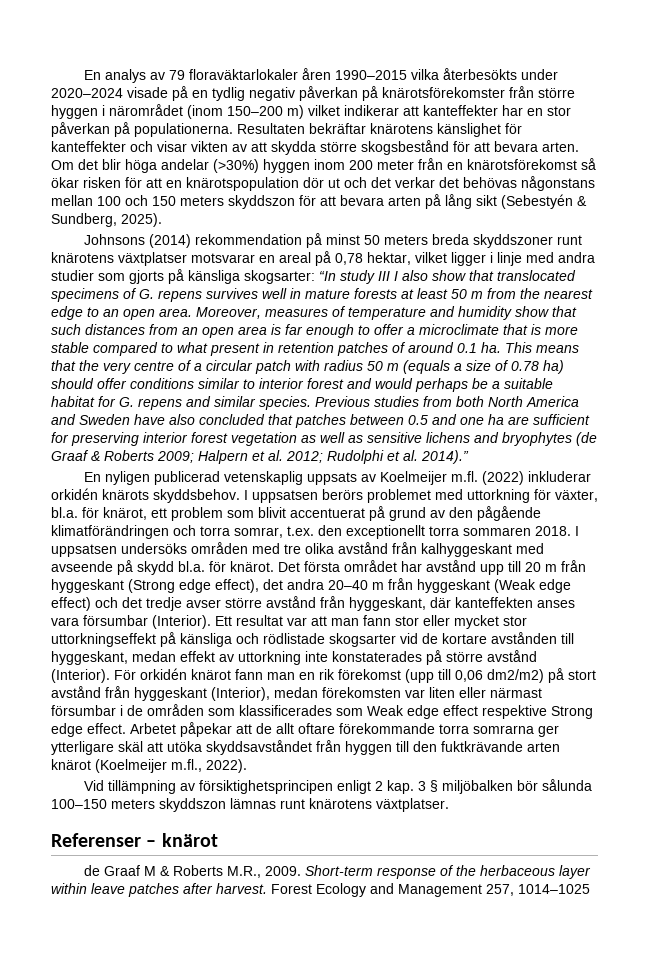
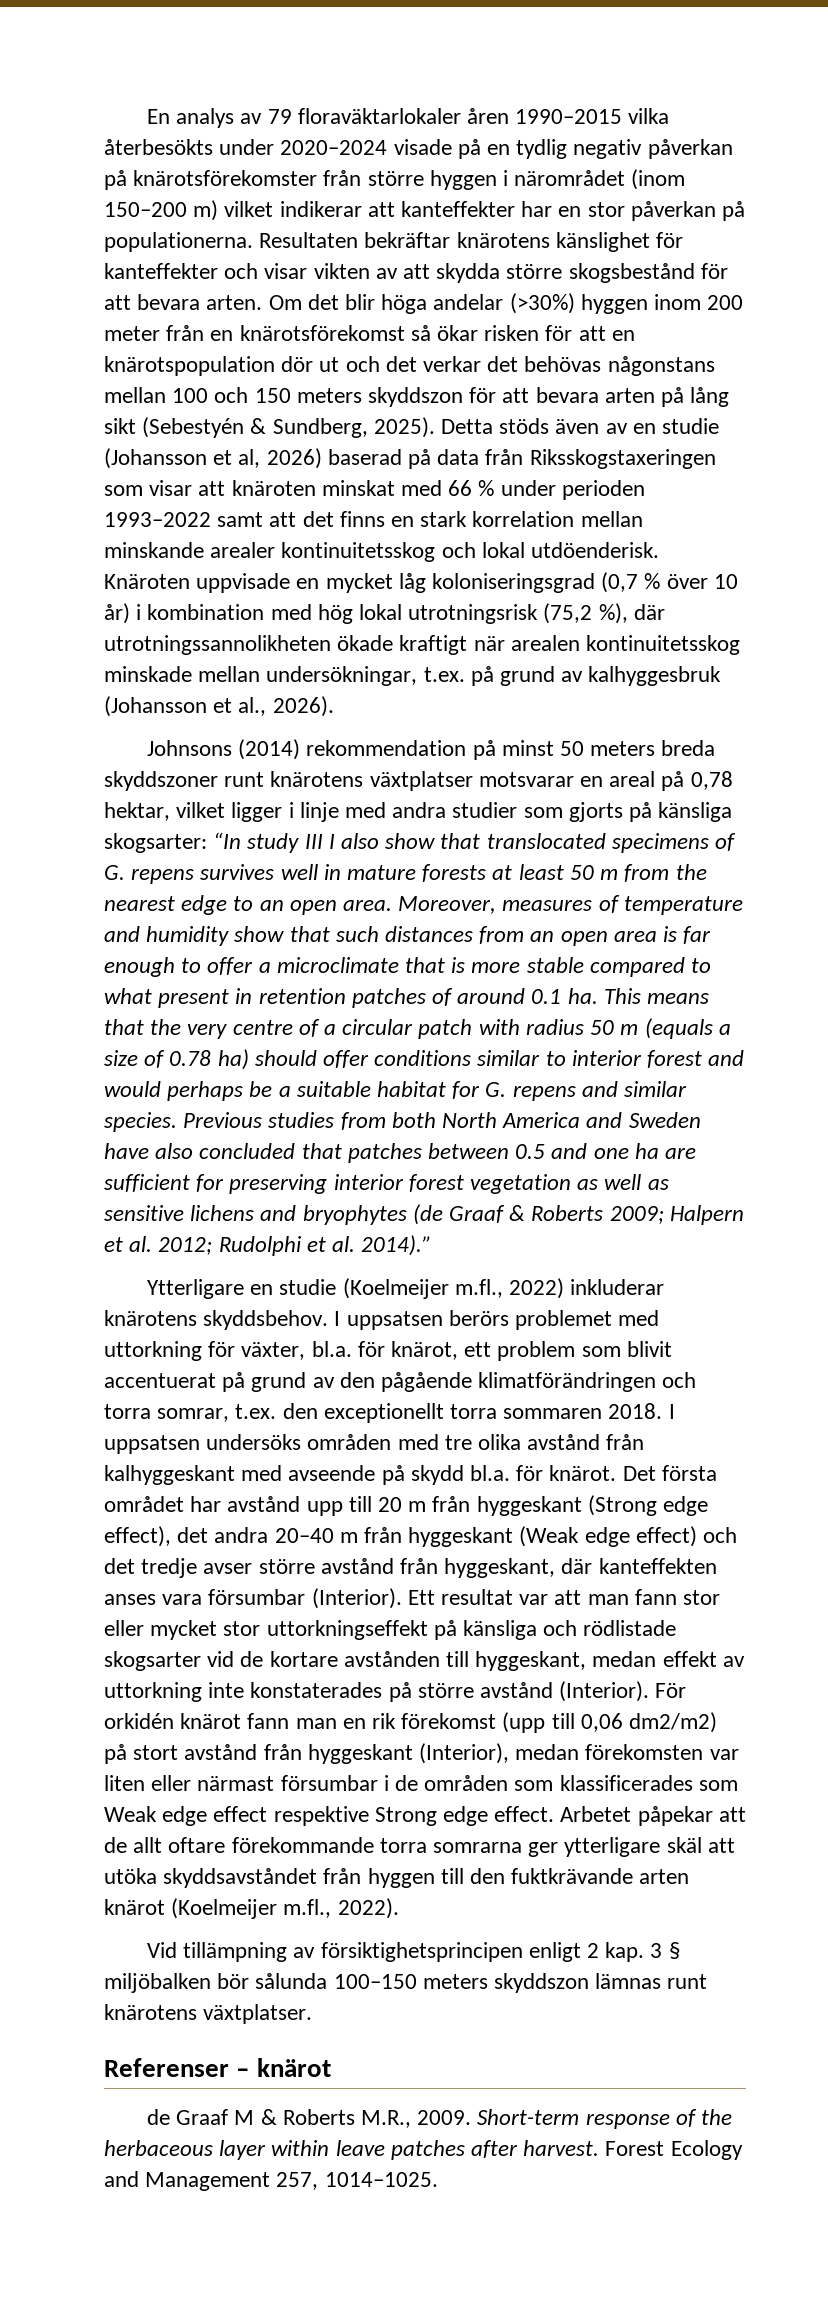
(162, 220) none -> [441,418,720,434] [104,448,716,469] [104,480,645,500] [104,511,643,527] [104,542,660,562] [104,572,738,593] [104,603,665,624] [104,635,741,655] [104,666,722,686] [104,696,334,717] Detta stöds även av en studie (Johansson et al, 2026) baserad på data från Riksskogstaxeringen som visar att knäroten minskat med 66 % under perioden 1993–2022 samt att det finns en stark korrelation mellan minskande arealer kontinuitetsskog och lokal utdöenderisk. Knäroten uppvisade en mycket låg koloniseringsgrad (0,7 % över 10 år) i kombination med hög lokal utrotningsrisk (75,2 %), där utrotningssannolikheten ökade kraftigt när arealen kontinuitetsskog minskade mellan undersökningar, t.ex. på grund av kalhyggesbruk (Johansson et al., 2026).
[83,471,591,485] [51,488,149,500] En nyligen publicerad vetenskaplig uppsats av Koelmeijer m.fl. (2022) inkluderar orkidén knärots -> [147,1278,665,1299] [104,1310,197,1326] Ytterligare en studie (Koelmeijer m.fl., 2022) inkluderar knärotens
[518,884,590,894] 1014–1025 -> [324,2172,438,2187] 1014–1025.

